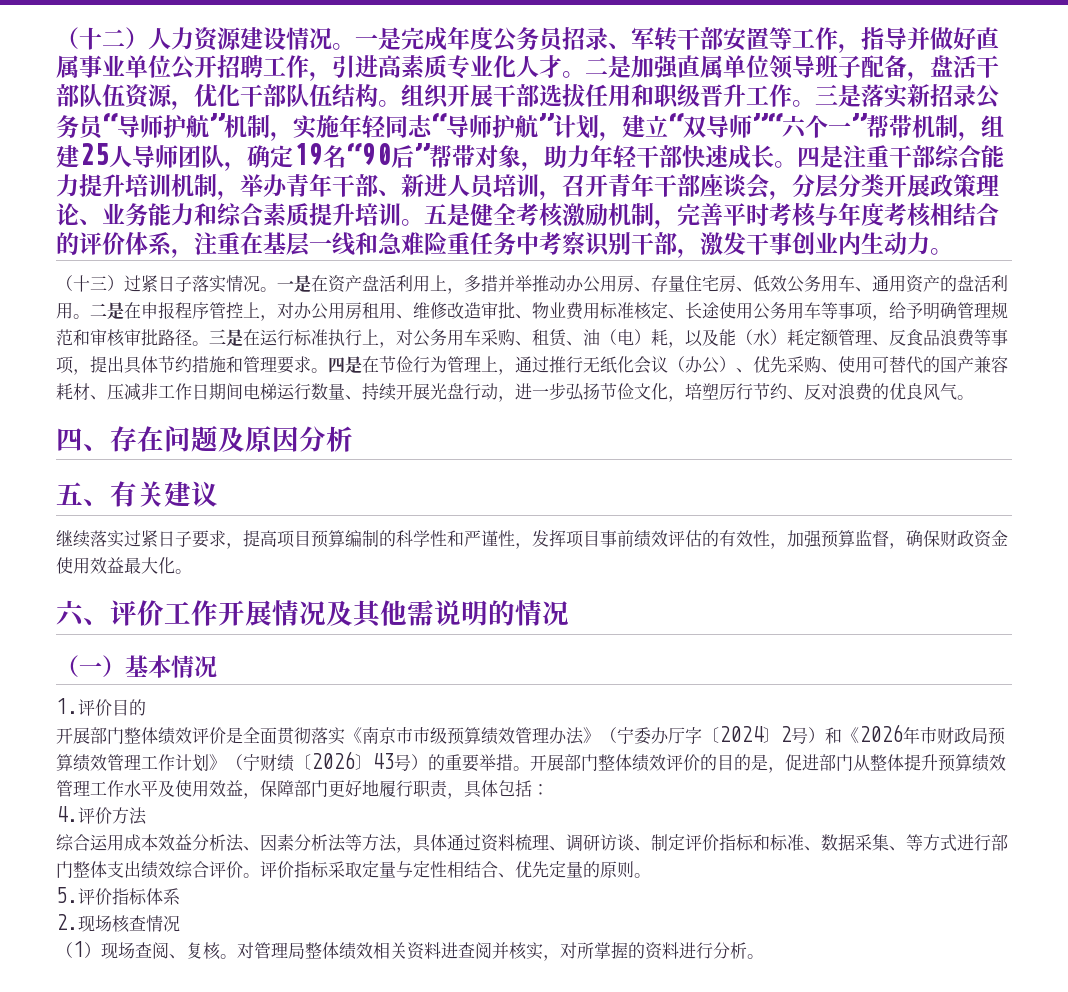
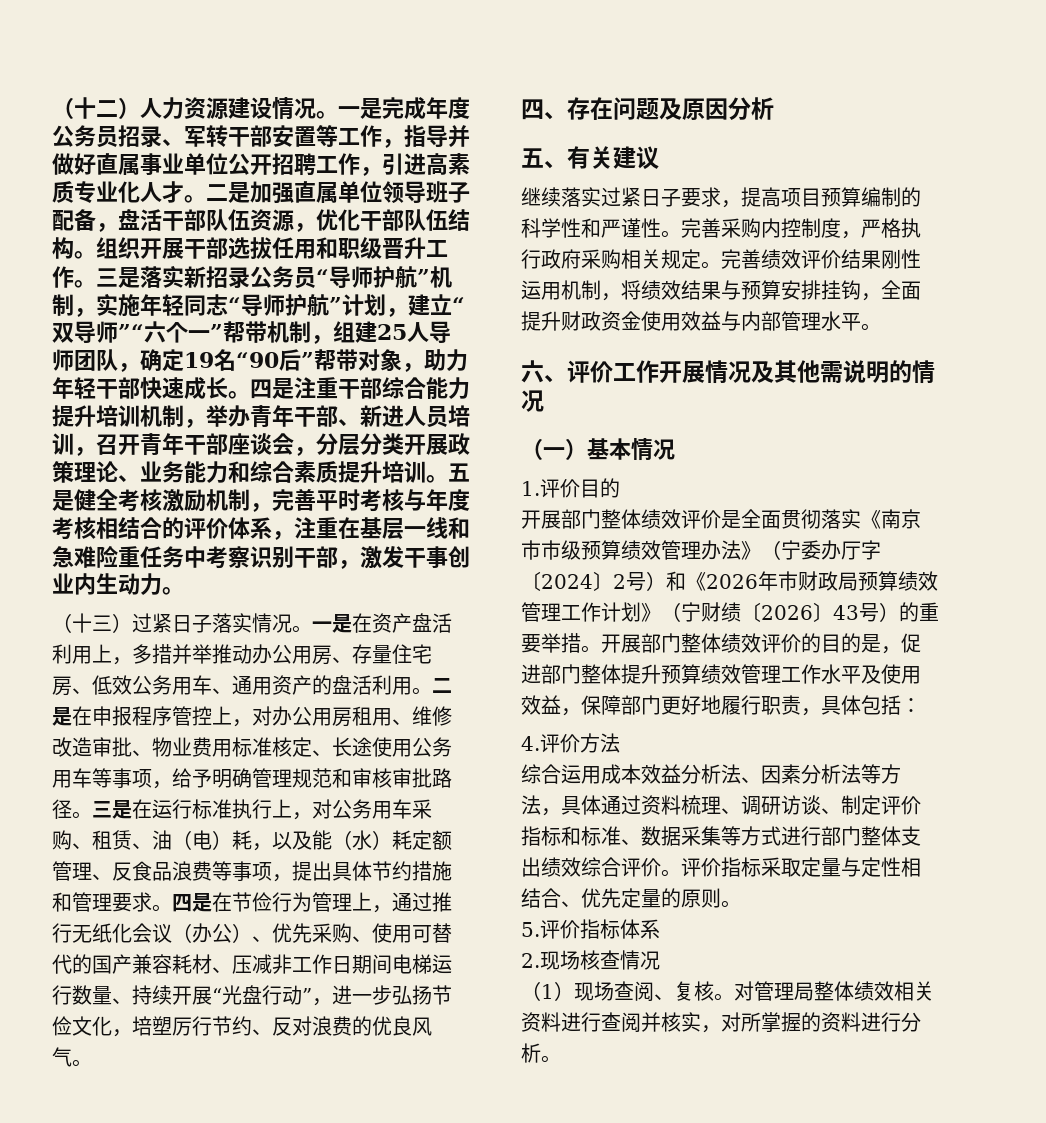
(430, 391) none -> [212,988,222,1003] “
(498, 391) none -> [302,988,312,1003] ”
[515,529,940,549] ，发挥项目事前绩效评估的有效性，加强预算监督，确保 -> [661,218,921,239] [521,249,921,269] [521,280,921,301] [521,311,561,331] 。完善采购内控制度，严格执行政府采购相关规定。完善绩效评价结果刚性运用机制，将绩效结果与预算安排挂钩，全面提升
[124,557,175,574] 最大化 -> [721,311,861,331] 与内部管理水平
[853,754,870,771] 从 -> (581, 674) none
[889,846,906,851] 、 -> (721, 836) none
(458, 950) none -> [581,1012,601,1032] 行

